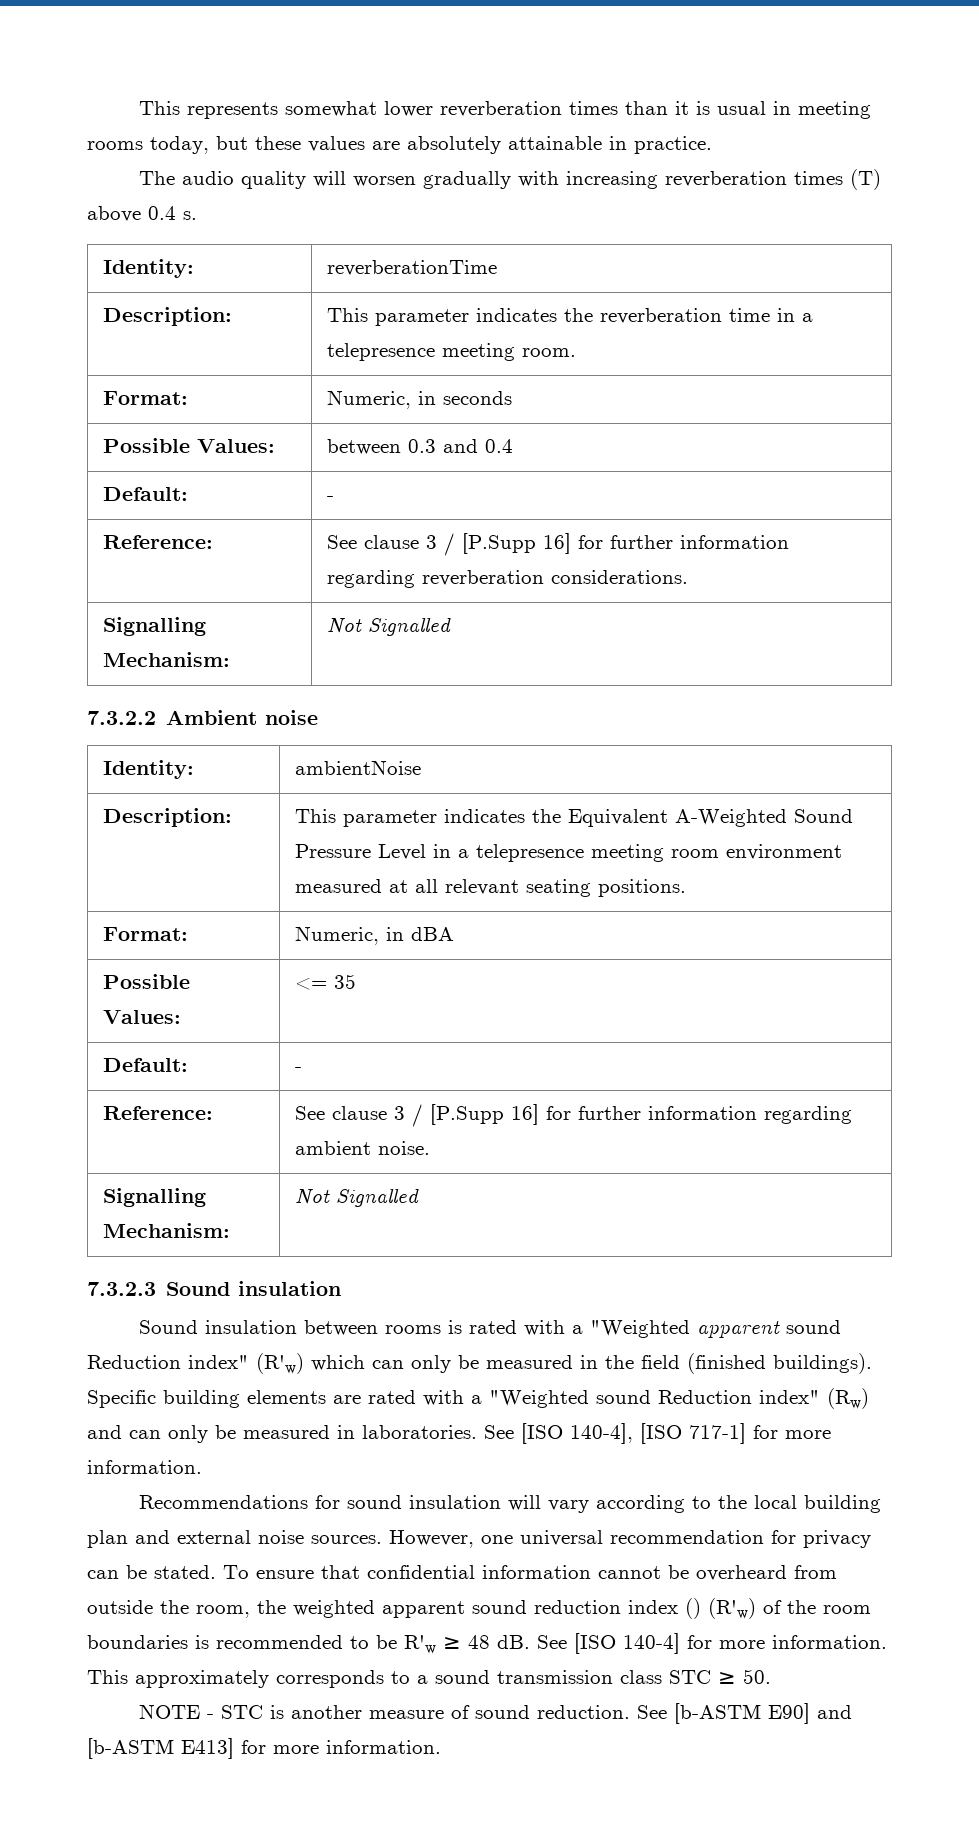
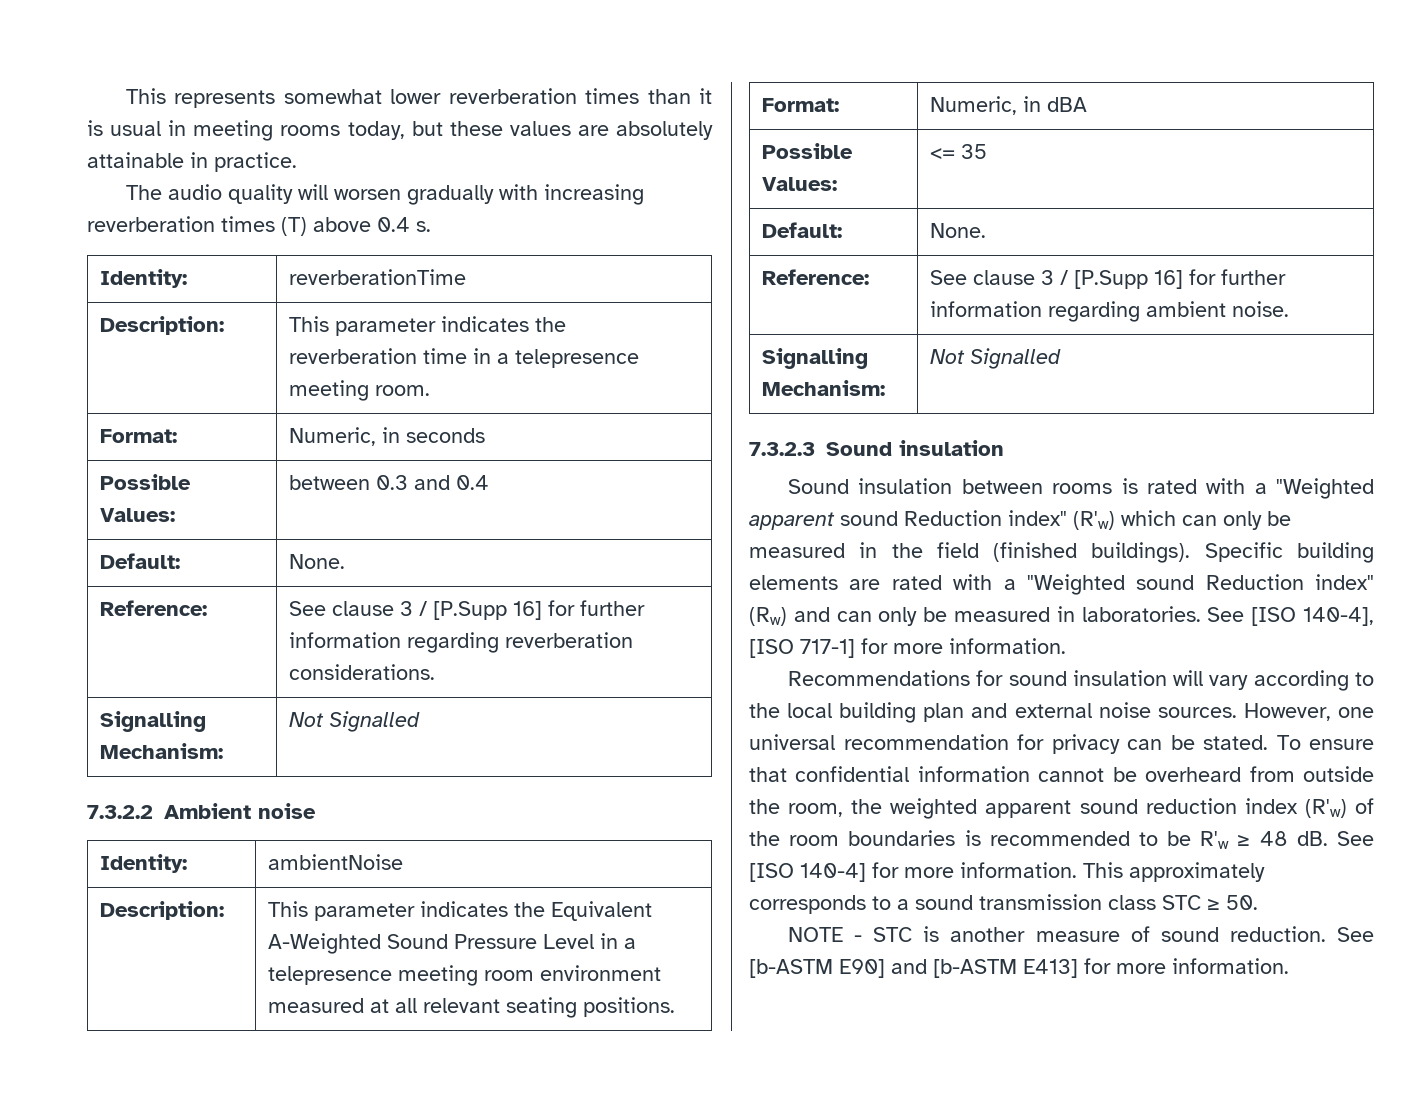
[327,496,335,501] - -> [289,554,346,569] None.
[295,1067,303,1072] - -> [930,223,987,238] None.
[685,1598,701,1619] () -> (1298, 806) none

